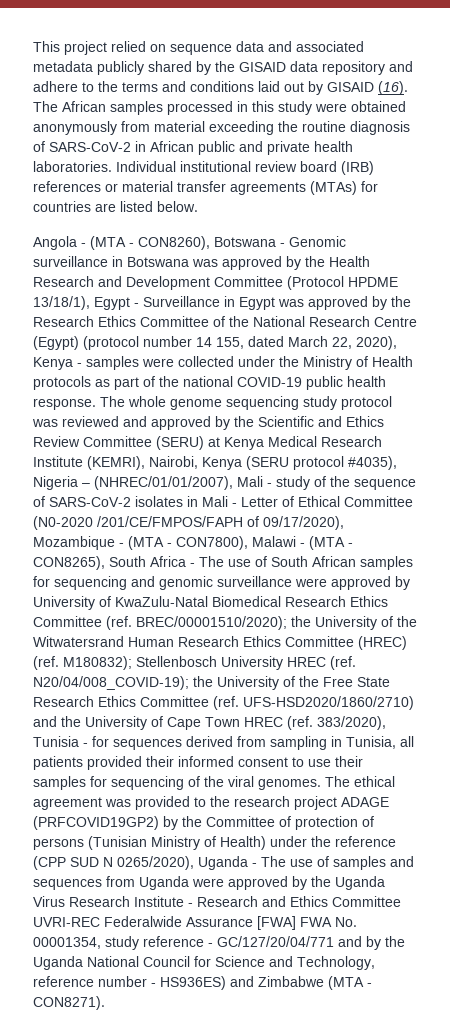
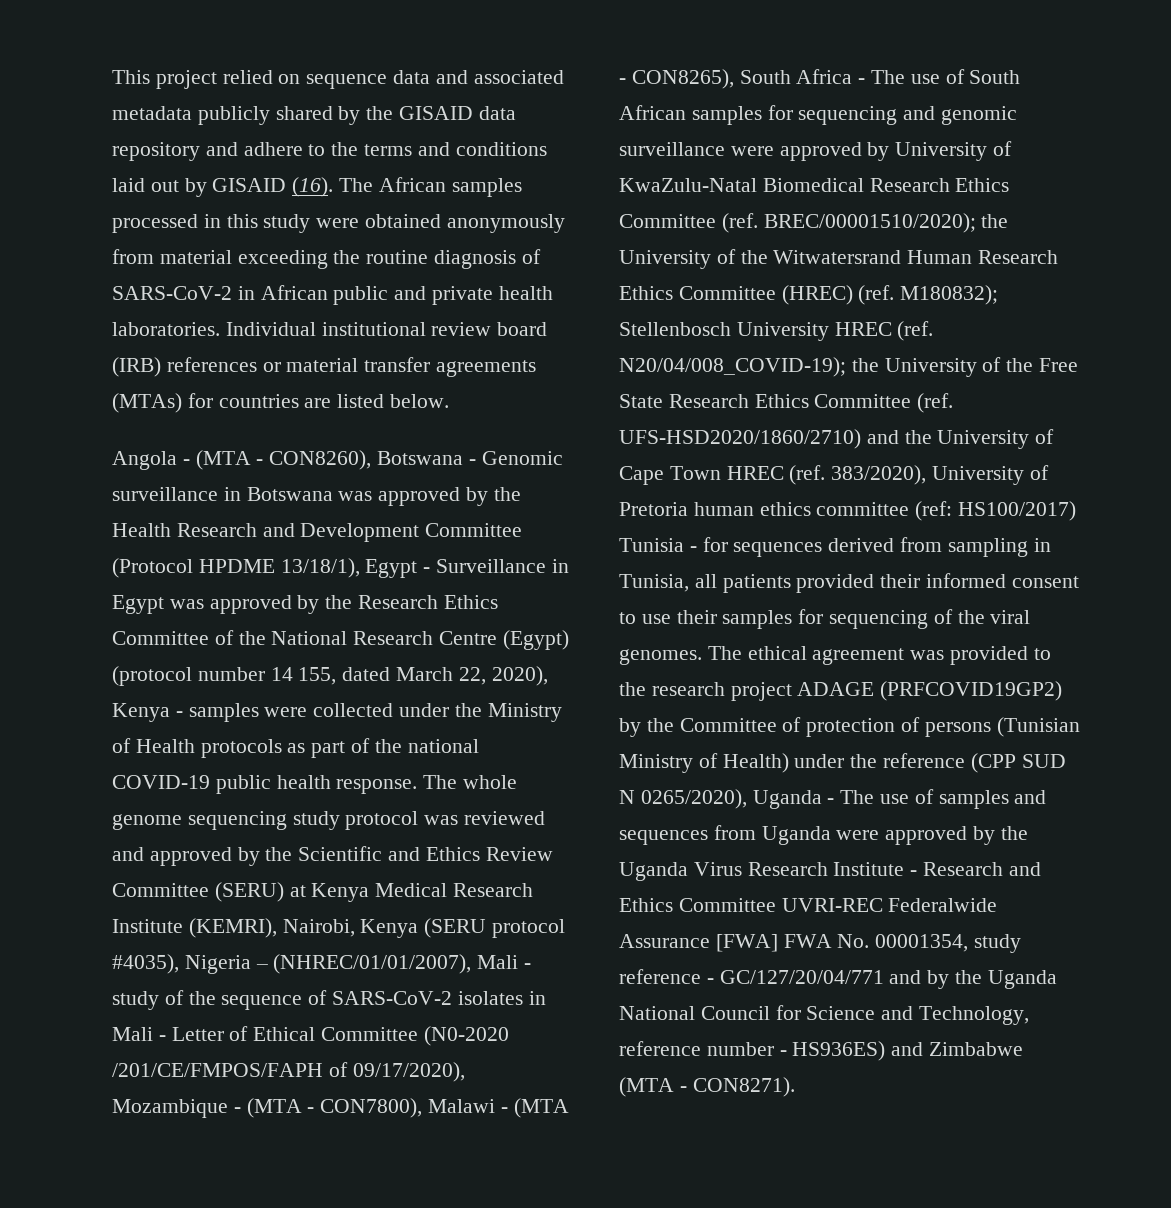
(386, 723) none -> [932,465,1049,485] [619,501,1077,521] University of Pretoria human ethics committee (ref: HS100/2017)

